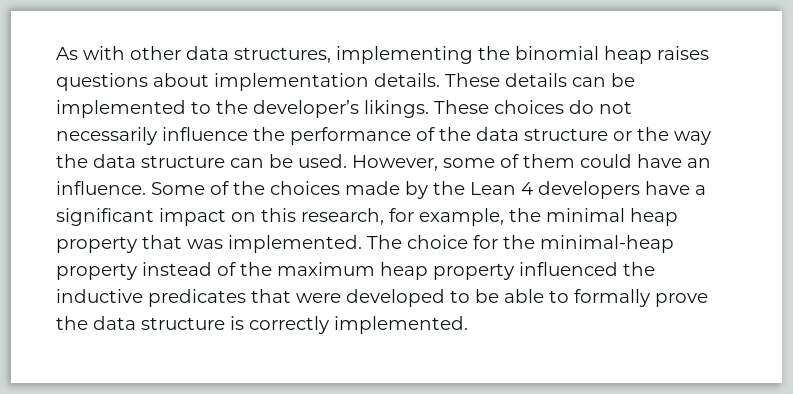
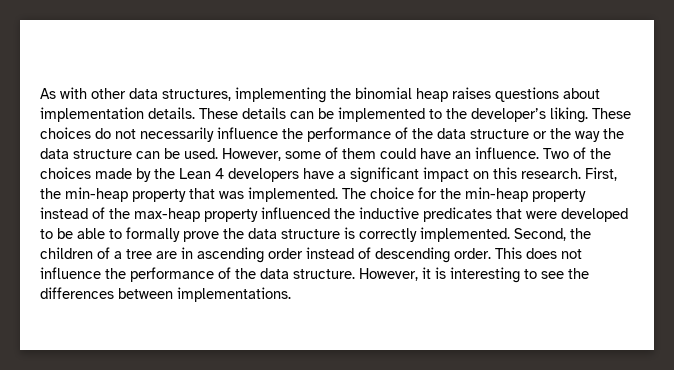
[364,100,429,118] likings. -> [550,107,588,123] liking.
[151,182,205,195] Some -> [543,148,569,159] Two
[301,208,678,226] research, for example, the minimal heap -> [521,167,617,181] [40,187,128,202] research. First, the min-heap
[540,235,674,253] minimal-heap -> [465,187,528,202] min-heap
[277,262,428,280] maximum heap -> [134,208,200,222] max-heap
(468, 325) none -> [514,228,591,241] [40,247,582,263] [40,267,589,283] [40,287,291,302] Second, the children of a tree are in ascending order instead of descending order. This does not influence the performance of the data structure. However, it is interesting to see the differences between implementations.

